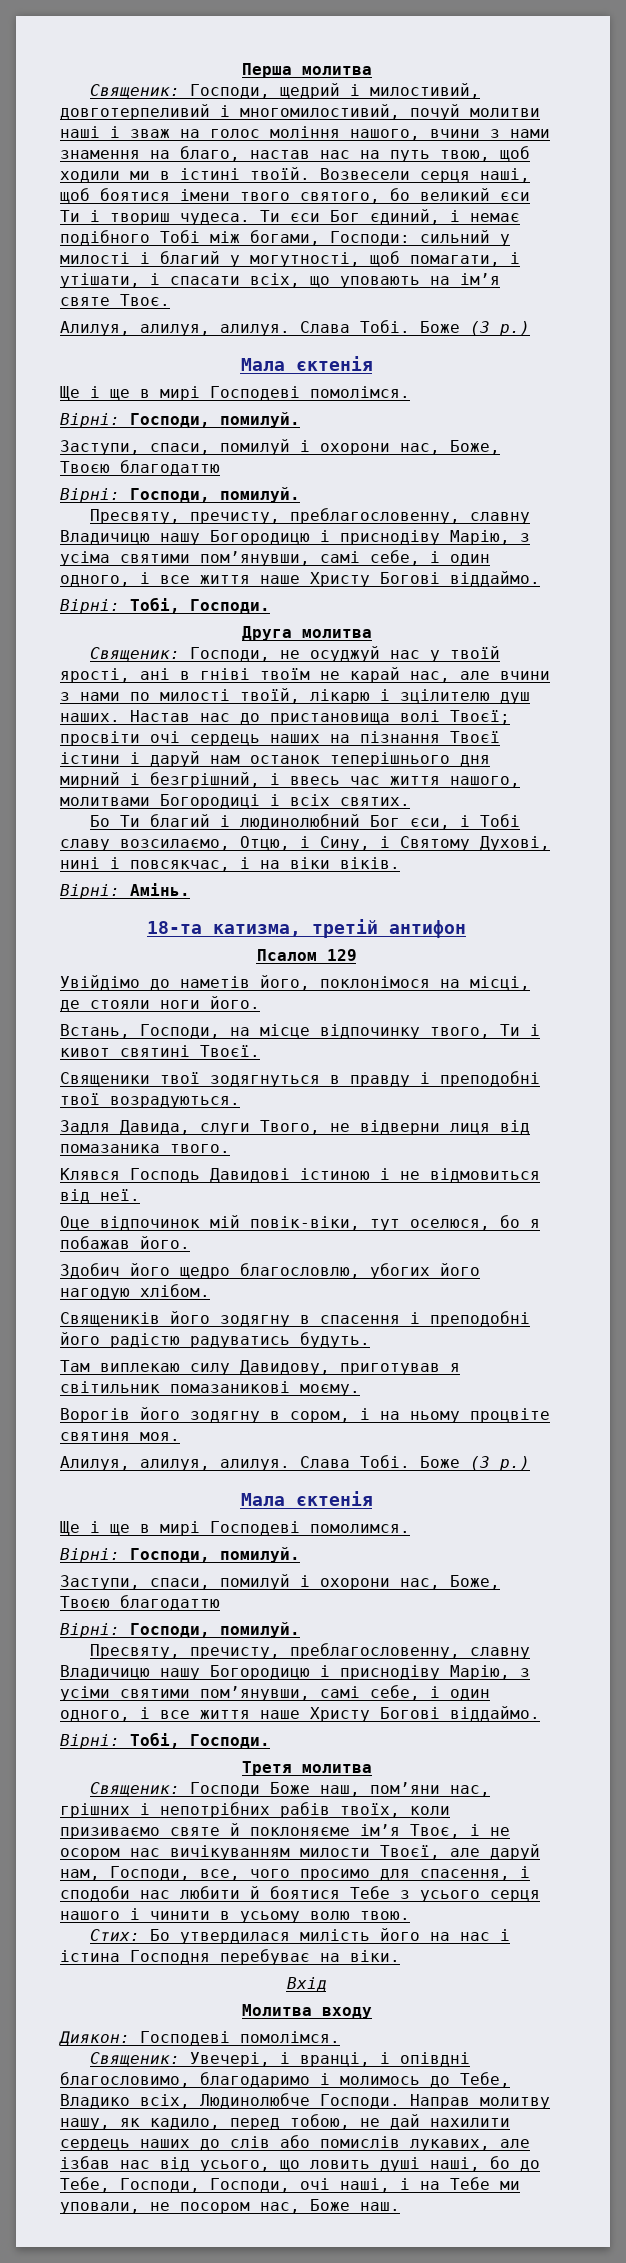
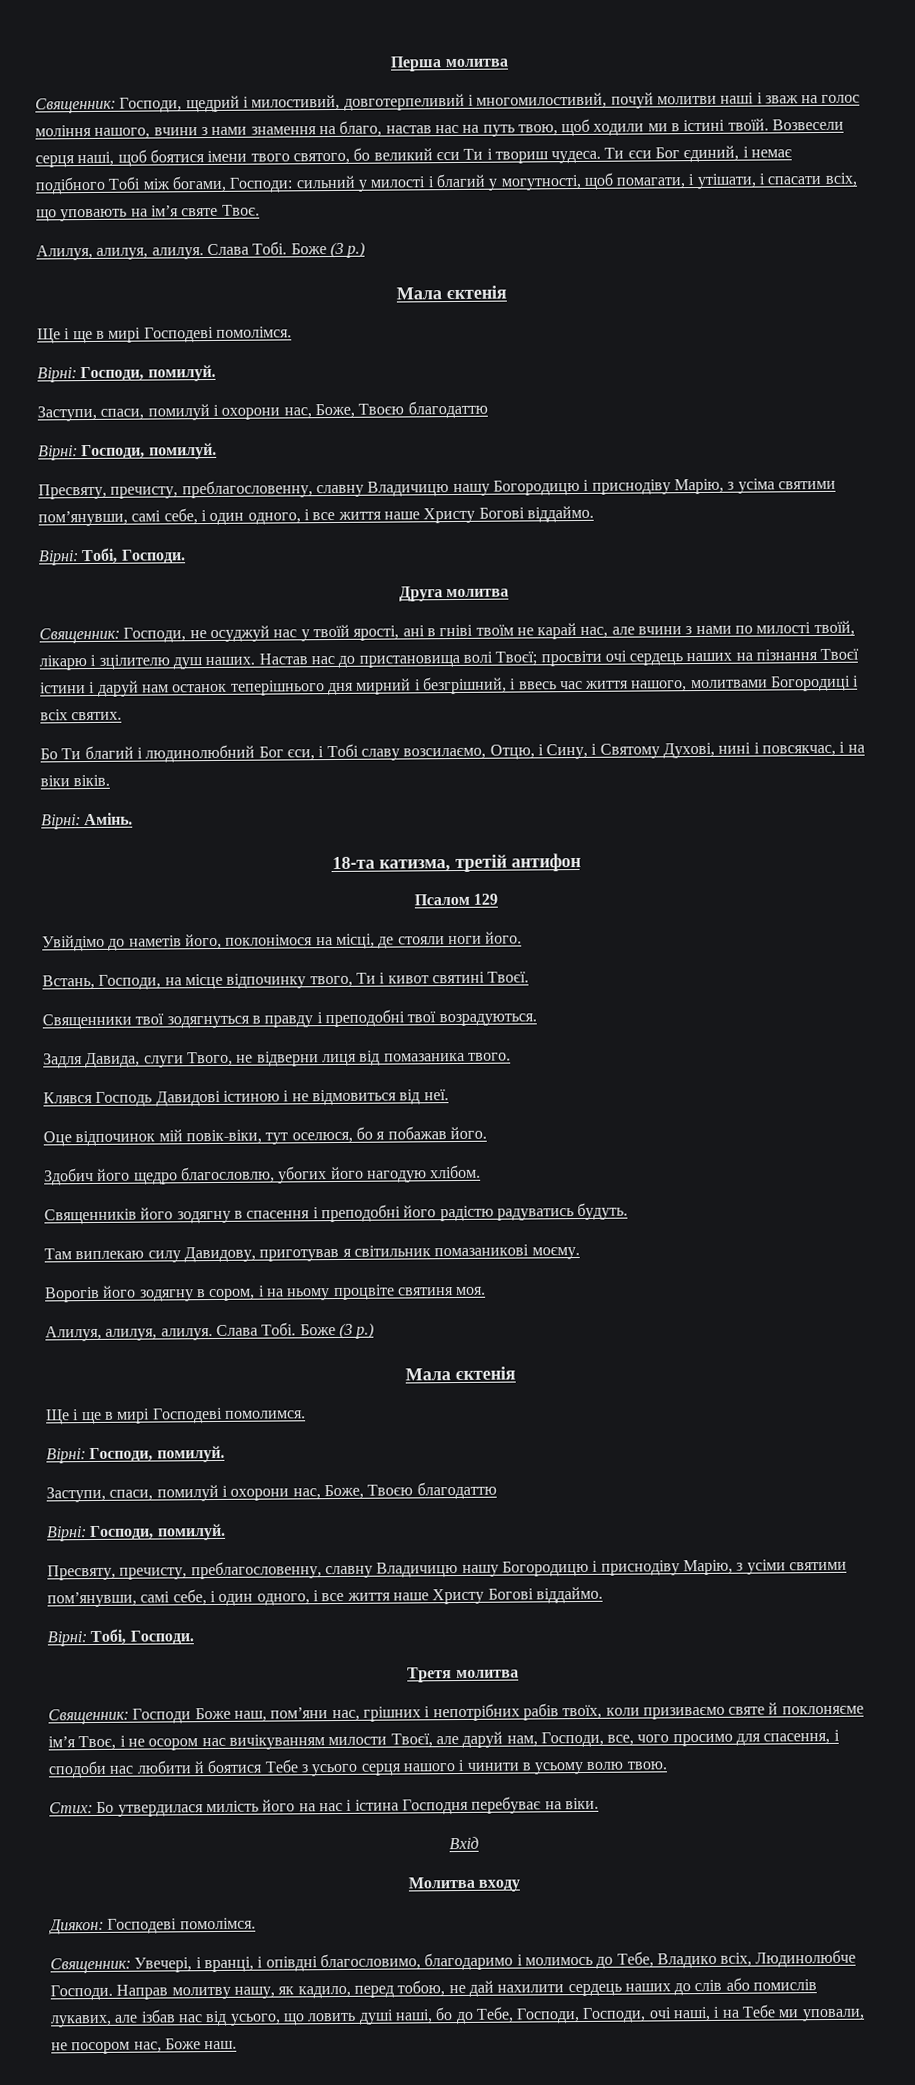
[89,84,180,99] Священик: -> [35,97,116,114] Священник:
[89,647,180,662] Священик: -> [39,627,120,644] Священник:
[60,1072,150,1086] Священики -> [42,1013,132,1030] Священники
[60,1312,160,1326] Священиків -> [44,1208,137,1225] Священників
[89,1782,180,1797] Священик: -> [48,1708,129,1725] Священник:
[89,2052,180,2067] Священик: -> [50,1957,131,1974] Священник:

